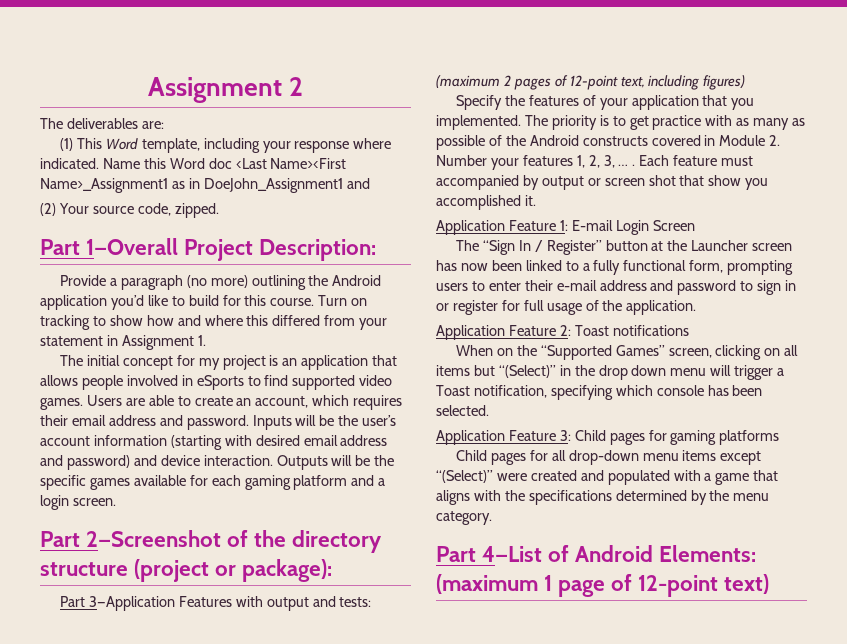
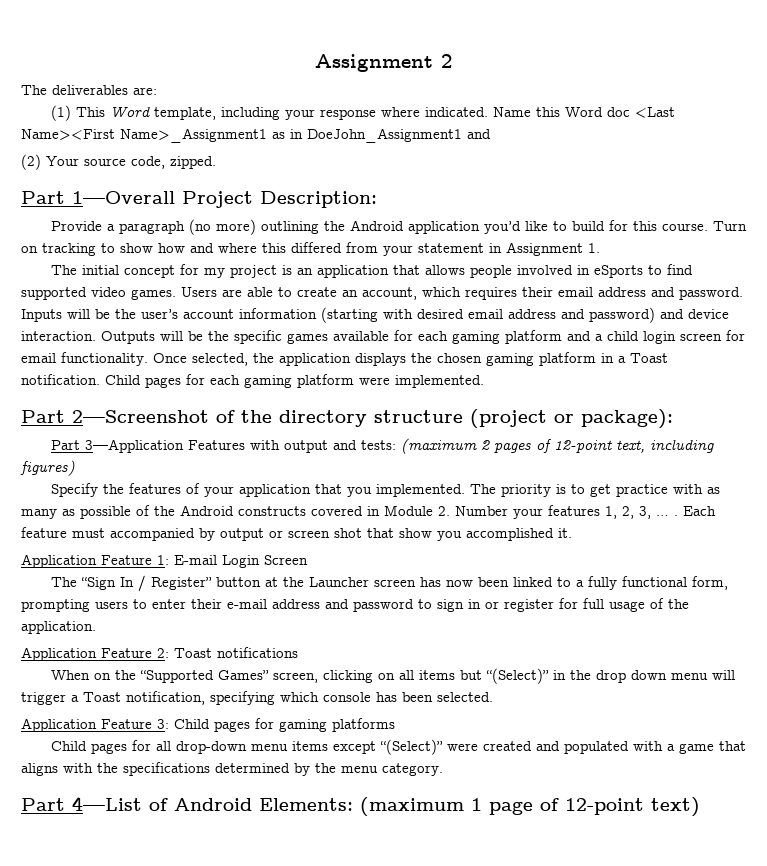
[40,495,116,510] login screen. -> [607,330,745,344] [21,352,668,366] [21,374,484,388] child login screen for email functionality. Once selected, the application displays the chosen gaming platform in a Toast notification. Child pages for each gaming platform were implemented.

